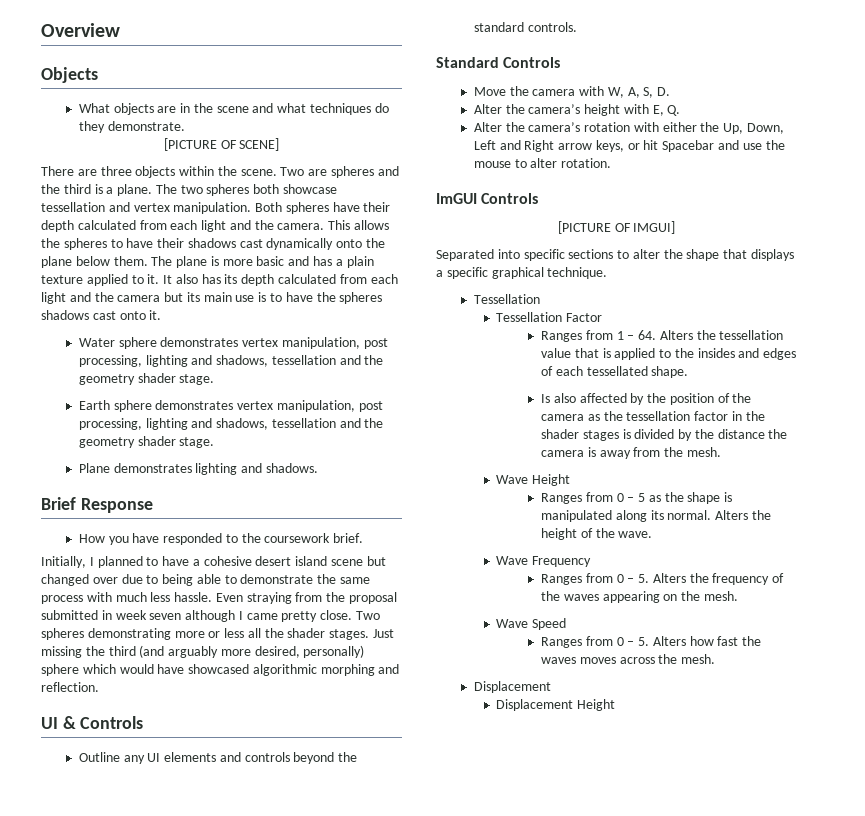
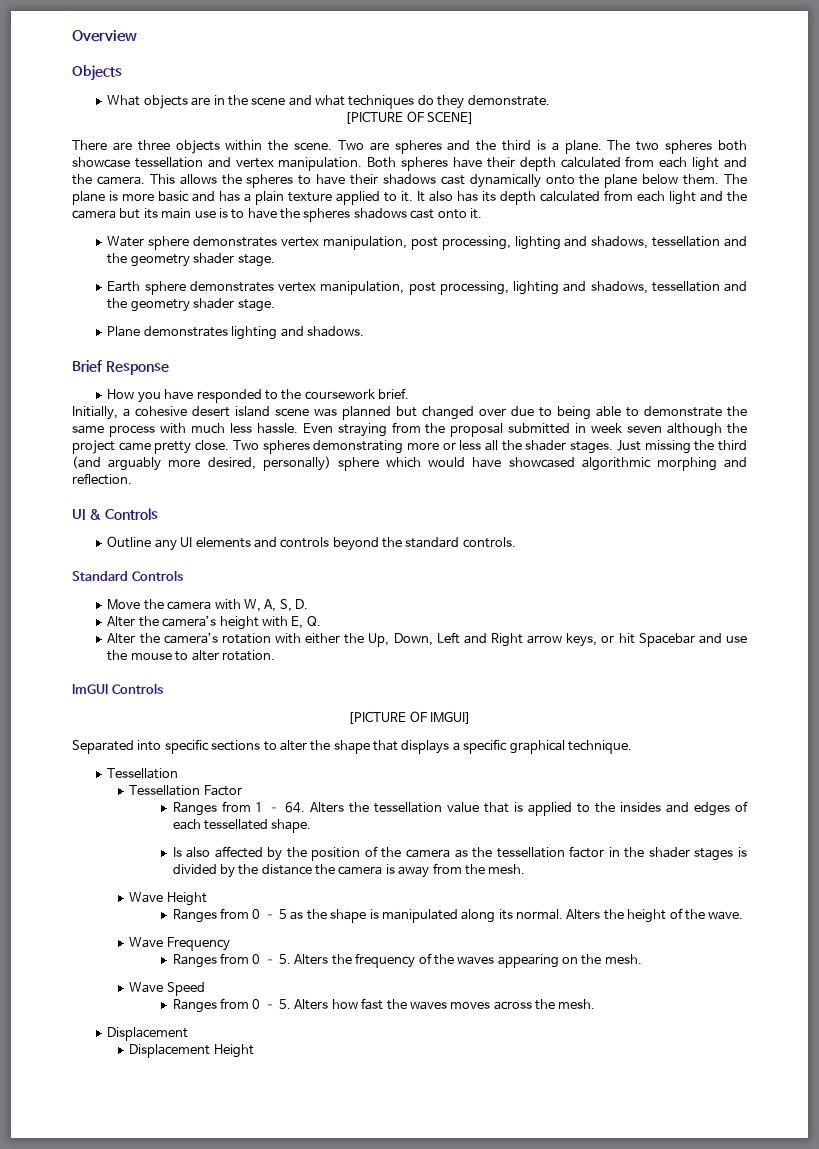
[89,556,190,568] I planned to have -> (118, 413) none
(364, 562) none -> [314,406,391,420] was planned
[238,611,243,620] I -> [727,423,747,434] [72,440,115,454] the project

